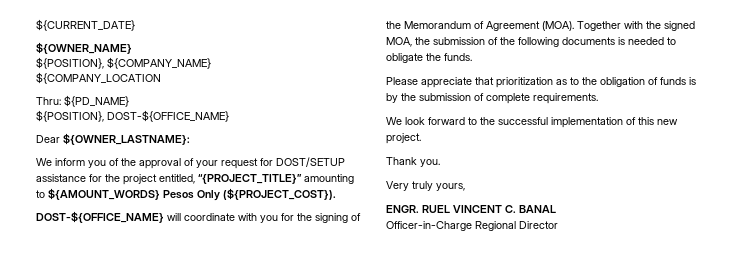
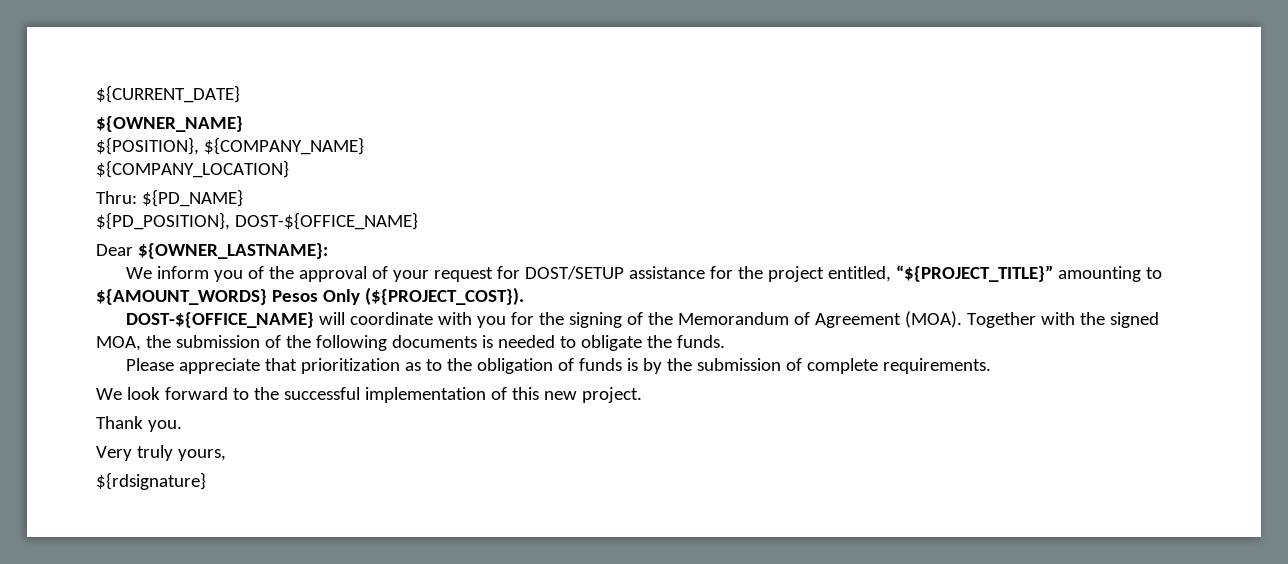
[36,72,161,84] ${COMPANY_LOCATION -> [96,160,289,178] ${COMPANY_LOCATION}
[36,110,104,122] ${POSITION}, -> [96,212,230,230] ${PD_POSITION},
[198,173,302,184] “{PROJECT_TITLE}” -> [895,265,1053,282] “${PROJECT_TITLE}”
[386,205,556,213] [386,221,558,231] ENGR. RUEL VINCENT C. BANAL // Officer-in-Charge Regional Director -> [96,472,206,490] ${rdsignature}

